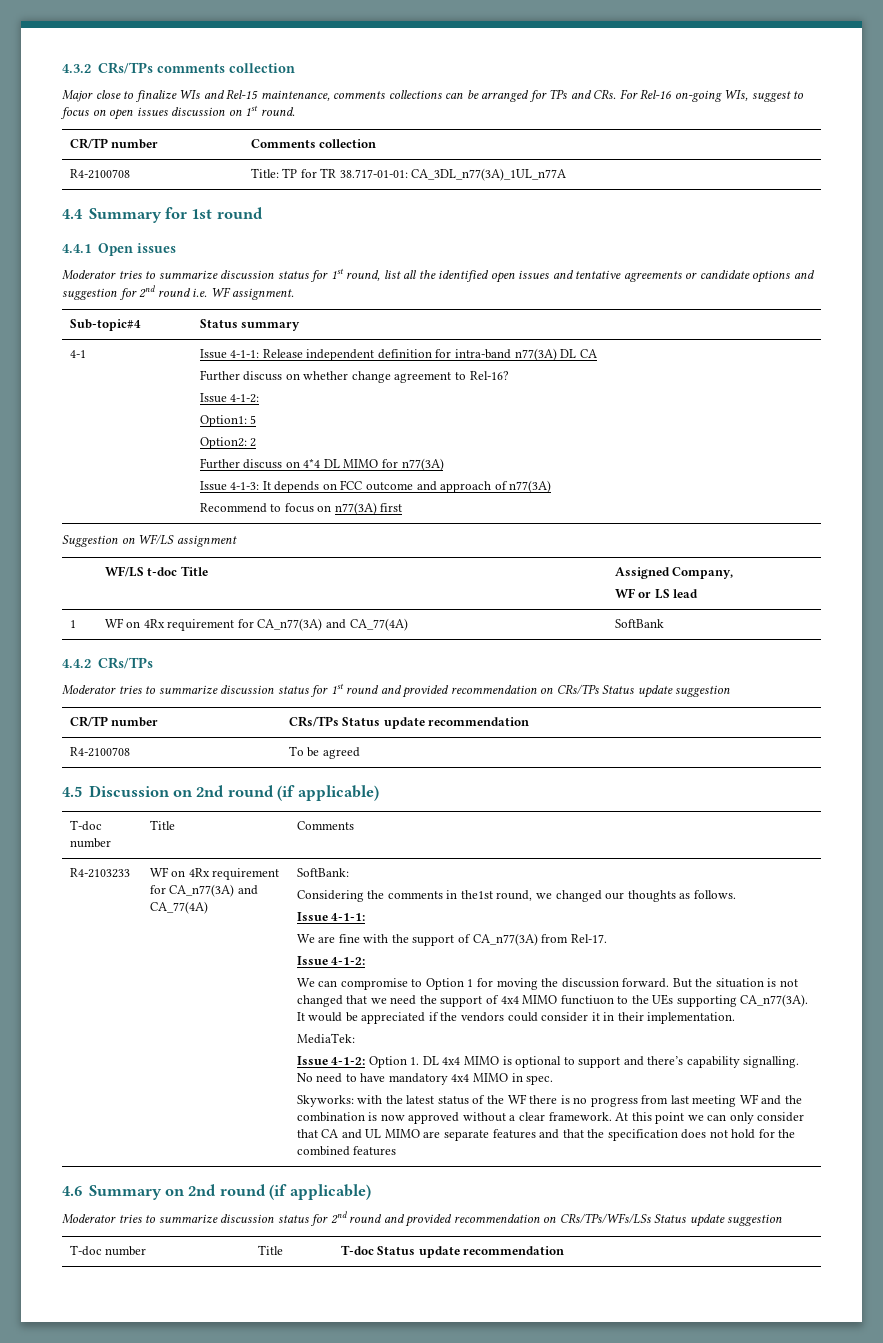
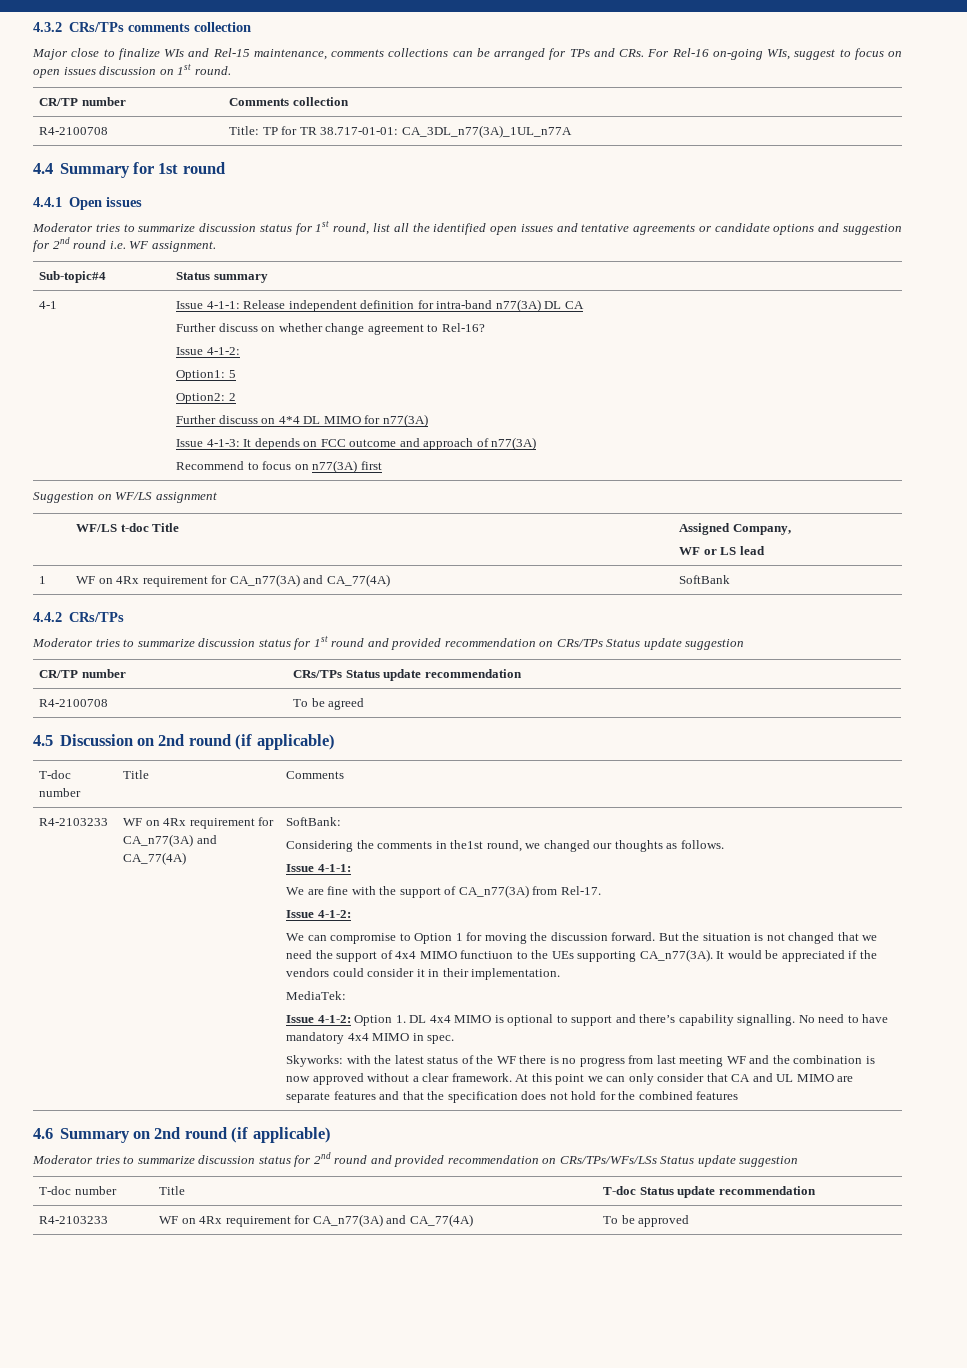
(565, 1250) none -> [39,1216,109,1224] [159,1214,473,1227] [603,1215,690,1227] // R4-2103233 | WF on 4Rx requirement for CA_n77(3A) and CA_77(4A) | To be approved

